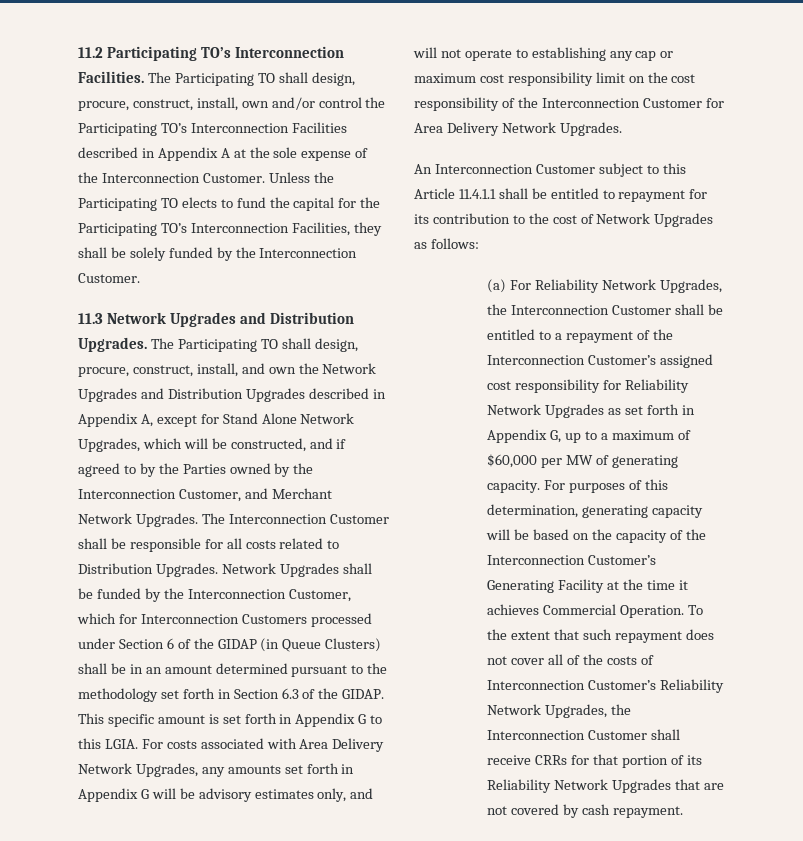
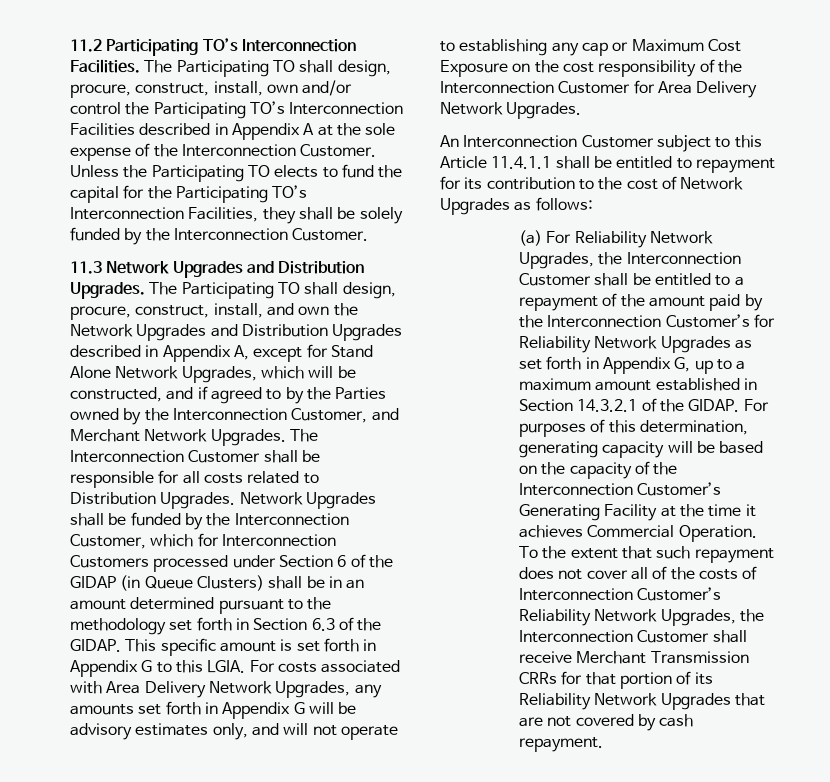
[414,72,625,86] maximum cost responsibility limit -> [631,39,741,52] [440,60,508,77] Maximum Cost Exposure
[487,354,713,368] [487,379,601,393] Interconnection Customer’s assigned cost responsibility -> [649,294,763,311] [519,314,750,328] amount paid by the Interconnection Customer’s
[677,430,691,440] [487,454,678,468] [487,480,541,493] of $60,000 per MW of generating capacity. -> [595,378,758,391] [519,398,740,412] amount established in Section 14.3.2.1 of the GIDAP.
(532, 760) none -> [576,651,749,664] Merchant Transmission

